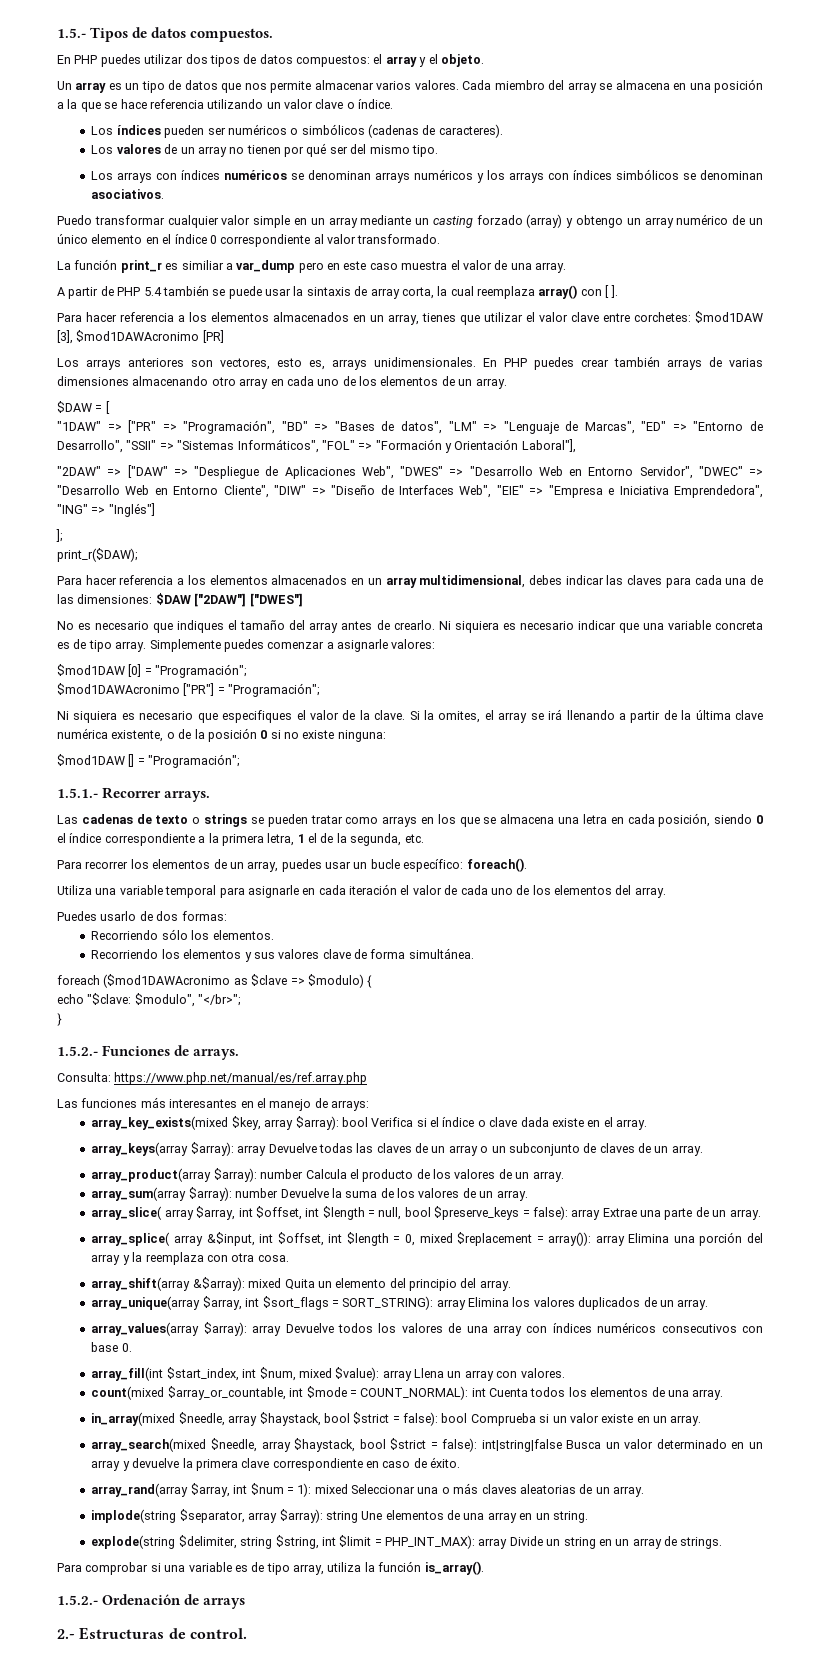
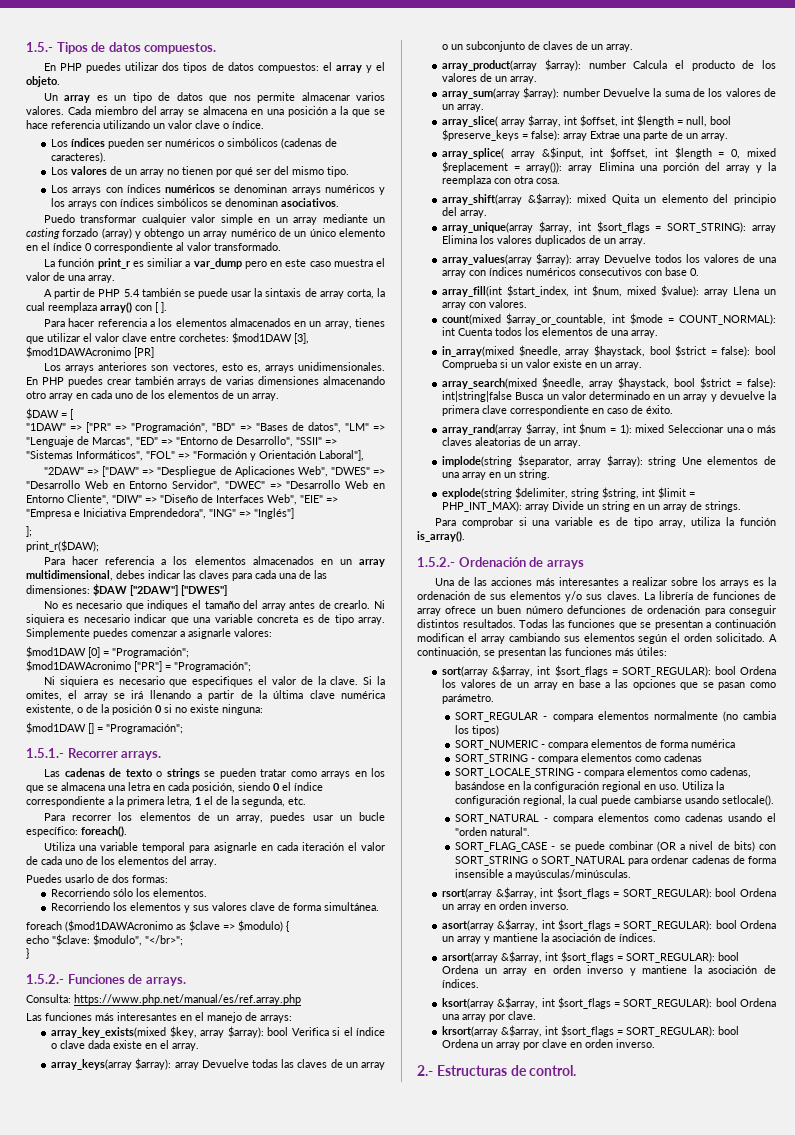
(246, 1603) none -> [435,577,776,588] [417,591,776,602] [417,605,776,616] [417,619,776,630] [417,633,777,644] [417,647,667,658] [442,665,776,677] [442,679,776,690] [442,694,495,704] [455,711,776,722] [455,725,500,736] [455,739,736,750] [455,753,703,764] [455,767,752,778] [455,781,725,792] [455,795,775,806] [455,813,776,824] [455,827,531,836] [455,841,777,852] [455,855,776,866] [455,869,632,880] [442,887,776,899] [442,901,570,912] [442,919,776,931] [442,933,657,944] [442,951,740,963] [442,965,776,976] [442,979,480,988] [442,997,776,1009] [442,1011,537,1022] [442,1025,740,1037] [442,1039,656,1050] // Una de las acciones más interesantes a realizar sobre los arrays es la ordenación de sus elementos y/o sus claves. La librería de funciones de array ofrece un buen número defunciones de ordenación para conseguir distintos resultados. Todas las funciones que se presentan a continuación modifican el array cambiando sus elementos según el orden solicitado. A continuación, se presentan las funciones más útiles: // sort(array &$array, int $sort_flags = SORT_REGULAR): bool Ordena los valores de un array en base a las opciones que se pasan como parámetro. // SORT_REGULAR - compara elementos normalmente (no cambia los tipos) // SORT_NUMERIC - compara elementos de forma numérica // SORT_STRING - compara elementos como cadenas // SORT_LOCALE_STRING - compara elementos como cadenas, basándose en la configuración regional en uso. Utiliza la configuración regional, la cual puede cambiarse usando setlocale(). // SORT_NATURAL - compara elementos como cadenas usando el "orden natural". // SORT_FLAG_CASE - se puede combinar (OR a nivel de bits) con SORT_STRING o SORT_NATURAL para ordenar cadenas de forma insensible a mayúsculas/minúsculas. // rsort(array &$array, int $sort_flags = SORT_REGULAR): bool Ordena un array en orden inverso. // asort(array &$array, int $sort_flags = SORT_REGULAR): bool Ordena un array y mantiene la asociación de índices. // arsort(array &$array, int $sort_flags = SORT_REGULAR): bool Ordena un array en orden inverso y mantiene la asociación de índices. // ksort(array &$array, int $sort_flags = SORT_REGULAR): bool Ordena una array por clave. // krsort(array &$array, int $sort_flags = SORT_REGULAR): bool Ordena un array por clave en orden inverso.

